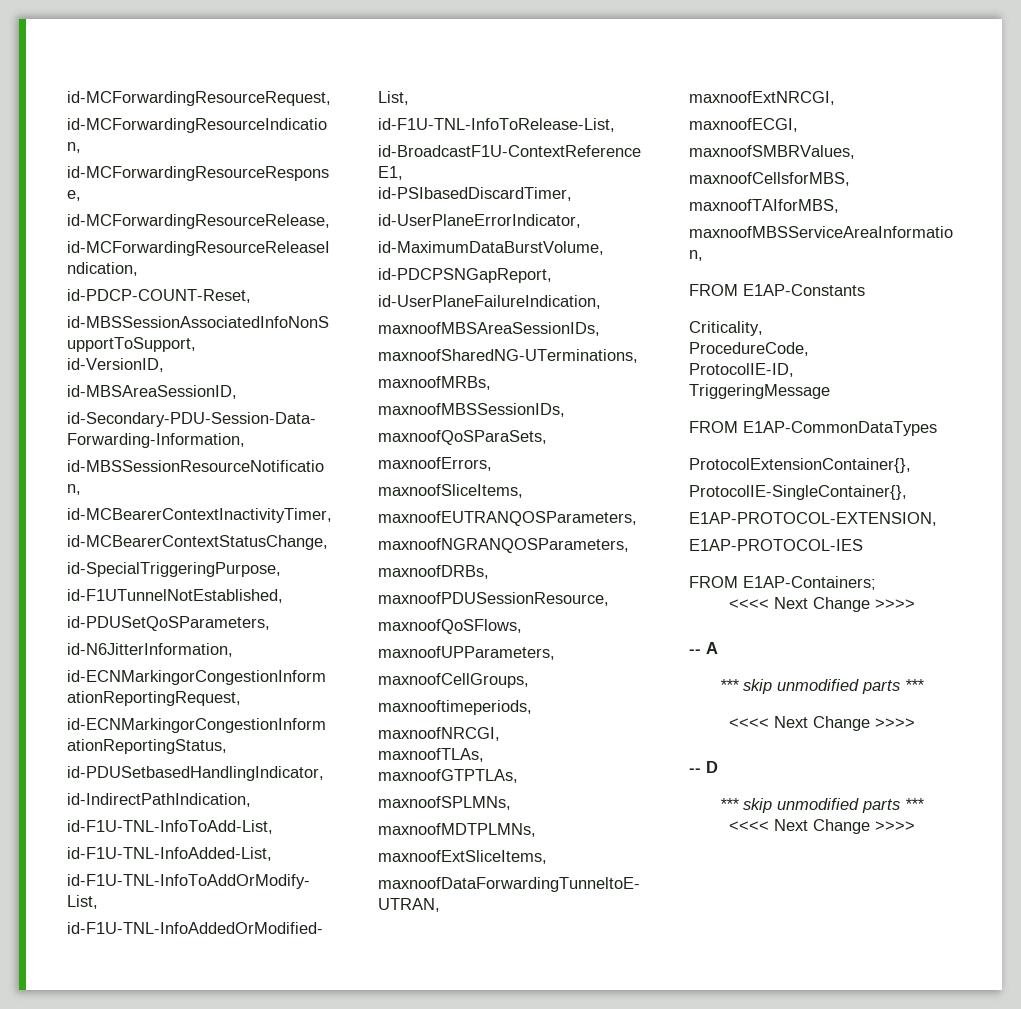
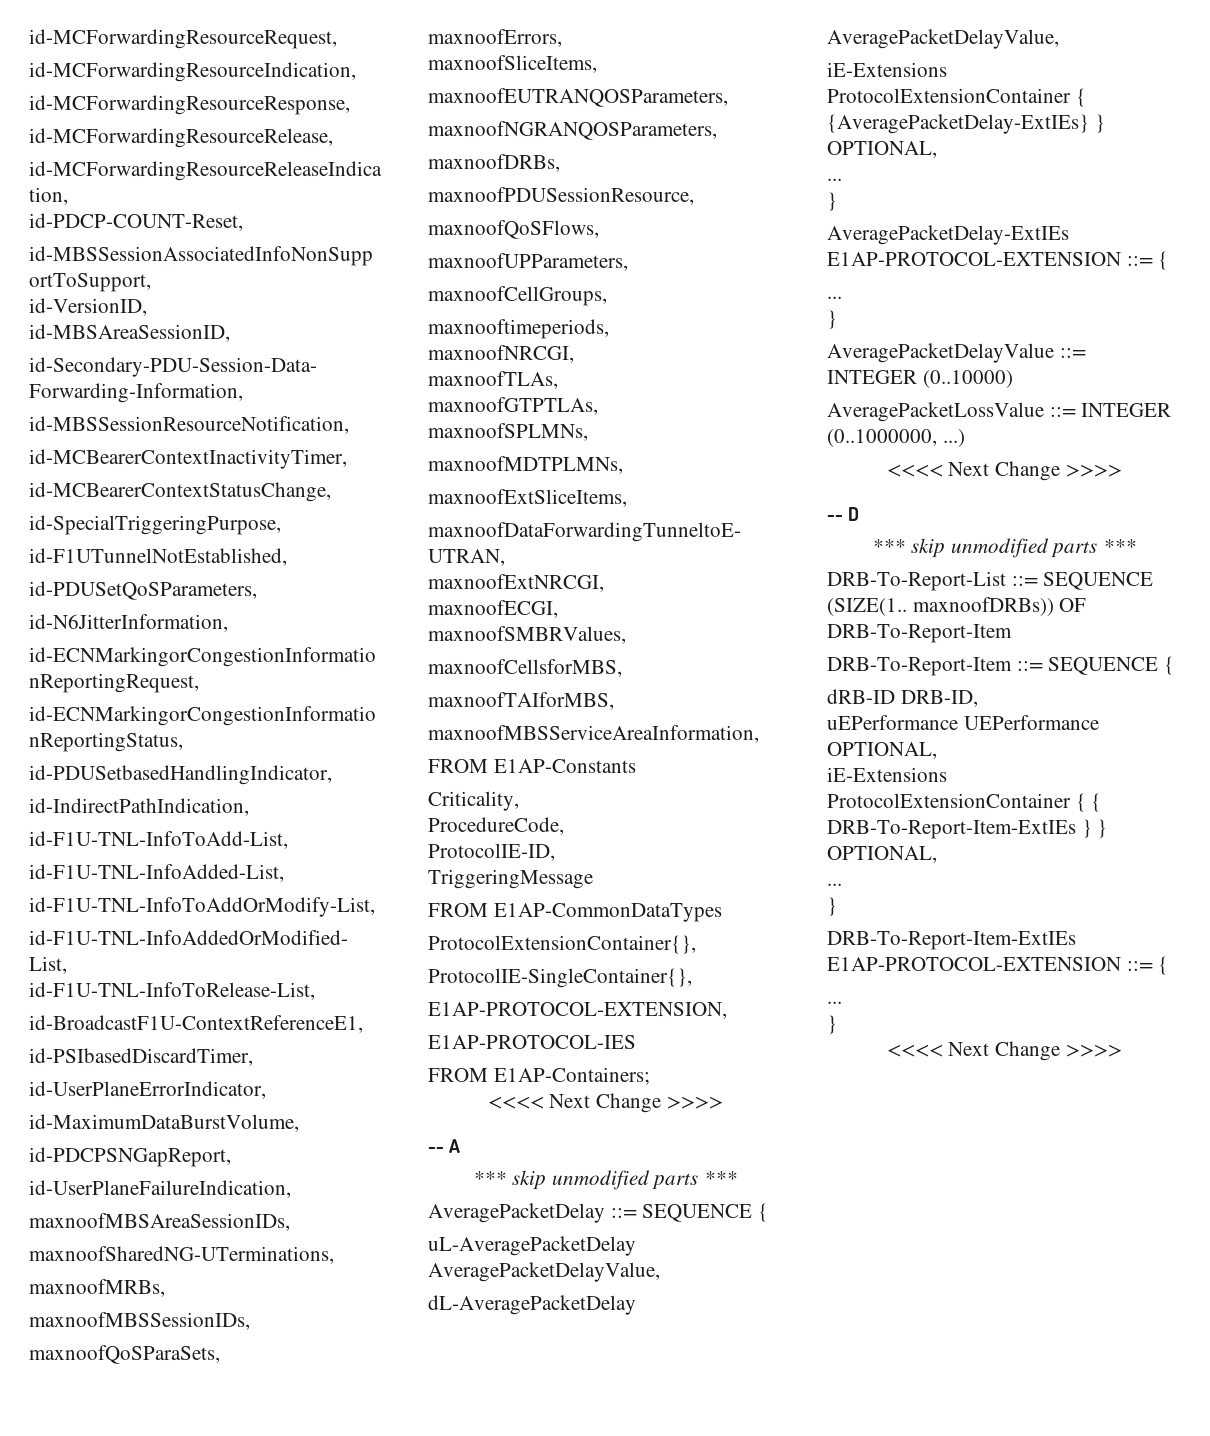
(924, 685) none -> [428,1203,769,1223] [428,1236,636,1256] [428,1262,660,1282] [428,1295,636,1315] [827,29,1059,49] [827,62,947,77] [827,88,1086,107] [827,114,1105,134] [827,141,937,158] [827,178,842,181] [827,192,837,211] [827,225,1069,245] [827,251,1169,270] [827,296,842,299] [827,310,837,329] [827,343,1086,363] [827,370,1013,388] [827,402,1172,422] [827,429,965,447] // AveragePacketDelay ::= SEQUENCE { // uL-AveragePacketDelay AveragePacketDelayValue, // dL-AveragePacketDelay AveragePacketDelayValue, // iE-Extensions ProtocolExtensionContainer { {AveragePacketDelay-ExtIEs} } OPTIONAL, // ... // } // AveragePacketDelay-ExtIEs E1AP-PROTOCOL-EXTENSION ::= { // ... // } // AveragePacketDelayValue ::= INTEGER (0..10000) // AveragePacketLossValue ::= INTEGER (0..1000000, ...)
(924, 804) none -> [827,571,1154,591] [827,597,1087,616] [827,624,1012,643] [827,656,1175,676] [827,689,978,707] [827,715,1099,730] [827,742,937,759] [827,767,947,782] [827,793,1102,812] [827,819,1108,839] [827,846,937,863] [827,883,842,886] [827,897,837,916] [827,931,1076,950] [827,956,1169,975] [827,1001,842,1004] [827,1015,837,1034] // DRB-To-Report-List ::= SEQUENCE (SIZE(1.. maxnoofDRBs)) OF DRB-To-Report-Item // DRB-To-Report-Item ::= SEQUENCE { // dRB-ID DRB-ID, // uEPerformance UEPerformance OPTIONAL, // iE-Extensions ProtocolExtensionContainer { { DRB-To-Report-Item-ExtIEs } } OPTIONAL, // ... // } // DRB-To-Report-Item-ExtIEs E1AP-PROTOCOL-EXTENSION ::= { // ... // }

